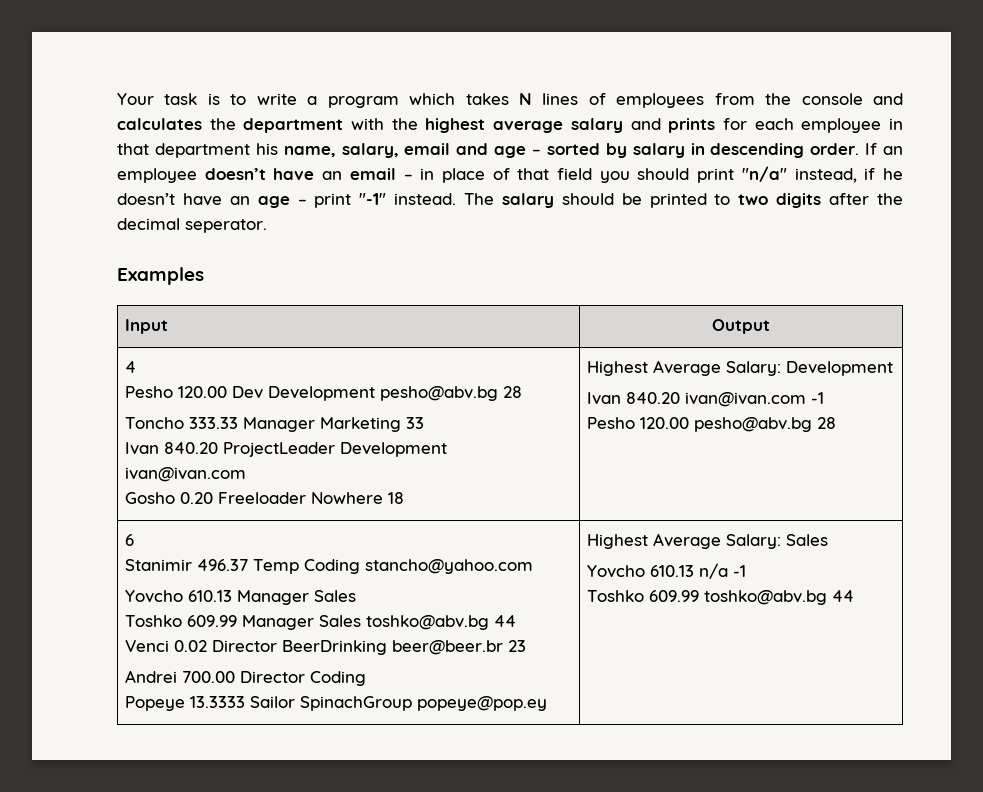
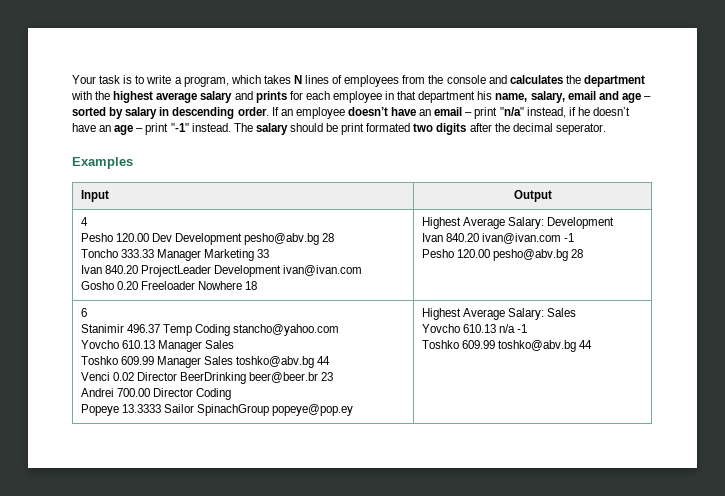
[327,96,399,108] program -> [183,76,229,87] program,
[420,168,690,183] in place of that field you should -> (473, 114) none
[649,193,731,208] printed to -> [341,123,411,135] print formated

